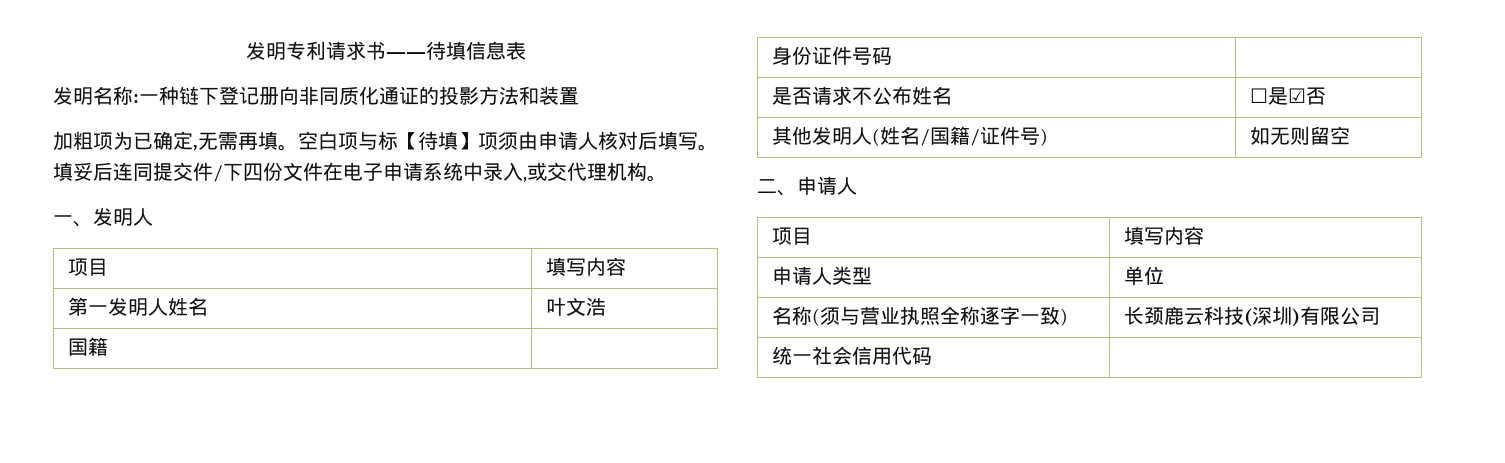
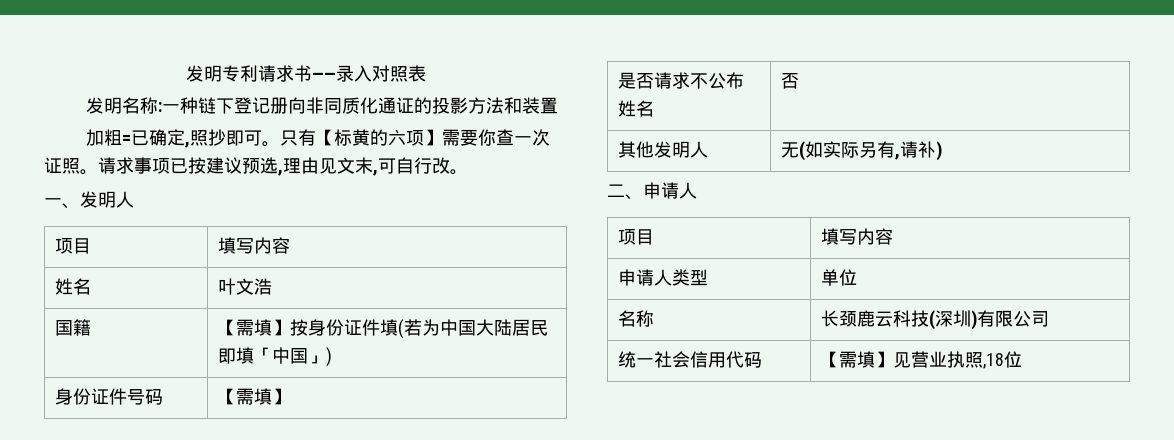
[425,41,506,60] 待填信息 -> [335,65,408,82] 录入对照
[93,131,133,150] 项为 -> [122,135,132,144] =
[198,131,718,151] [53,162,647,183] 无需再填。空白项与标【待填】项须由申请人核对后填写。填妥后连同提交件/下四份文件在电子申请系统中录入,或交代理机构 -> [190,129,551,147] [44,157,450,176] 照抄即可。只有【标黄的六项】需要你查一次证照。请求事项已按建议预选,理由见文末,可自行改
[68,297,169,316] 第一发明人 -> (291, 245) none
(109, 346) none -> [218,319,549,339] [218,347,333,367] 【需填】按身份证件填(若为中国大陆居民即填「中国」)
(893, 56) none -> [218,388,291,405] 【需填】
[1250,87,1307,105] ☐是☑ -> (655, 108) none
[872,126,1049,146] [1250,126,1351,145] (姓名/国籍/证件号) | 如无则留空 -> [781,141,943,161] | 无(如实际另有,请补)
[812,306,1069,326] (须与营业执照全称逐字一致) -> (655, 318) none
(933, 356) none -> [821,351,1023,369] 【需填】见营业执照,18位

